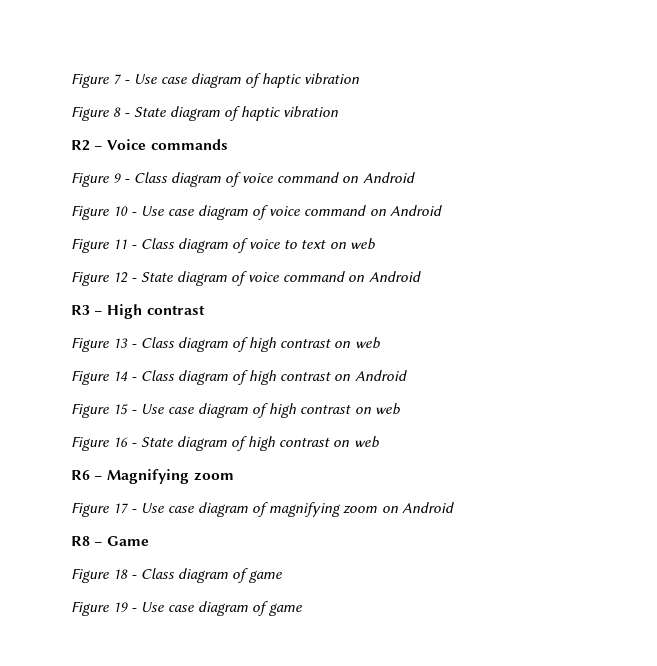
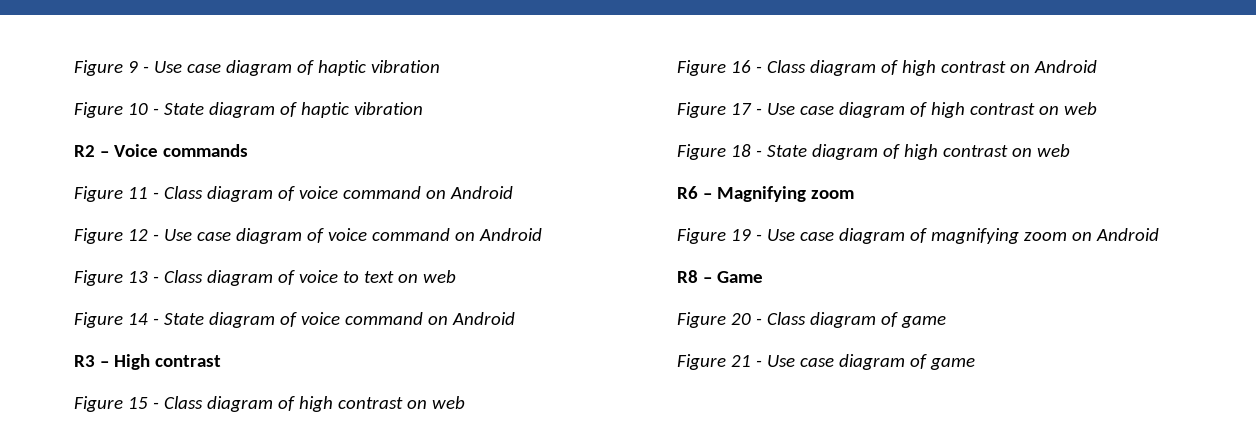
[71,73,123,88] Figure 7 -> [74,60,138,76] Figure 9
[113,107,122,117] 8 -> [127,103,148,115] 10
[113,173,122,183] 9 -> [127,187,148,199] 11
[113,206,129,216] 10 -> [127,229,148,241] 12
[113,239,128,249] 11 -> [127,271,148,283] 13
[113,272,129,283] 12 -> [127,313,148,325] 14
[113,338,129,348] 13 -> [127,397,148,409] 15
[113,371,129,381] 14 -> [730,60,751,73] 16
[113,404,129,415] 15 -> [730,103,752,115] 17
[113,437,129,447] 16 -> [730,144,751,157] 18
[113,503,130,513] 17 -> [730,229,751,241] 19
[113,569,129,579] 18 -> [730,313,751,325] 20
[113,602,129,612] 19 -> [730,355,751,367] 21

